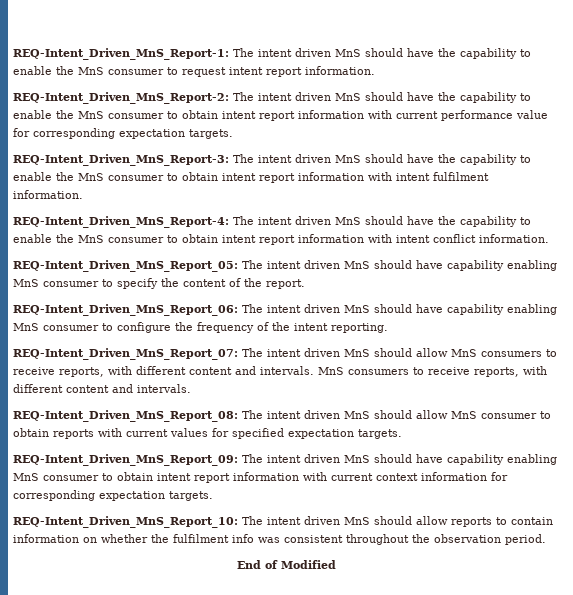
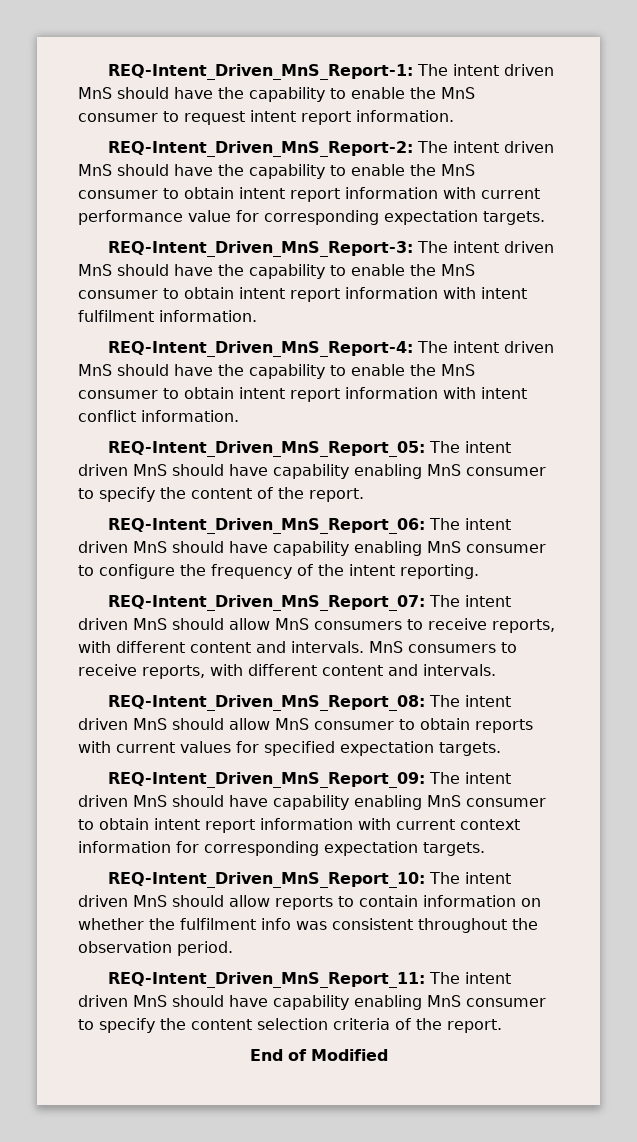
(546, 539) none -> [108,972,512,988] [78,995,546,1010] [78,1018,502,1033] // REQ-Intent_Driven_MnS_Report_11: The intent driven MnS should have capability enabling MnS consumer to specify the content selection criteria of the report.

